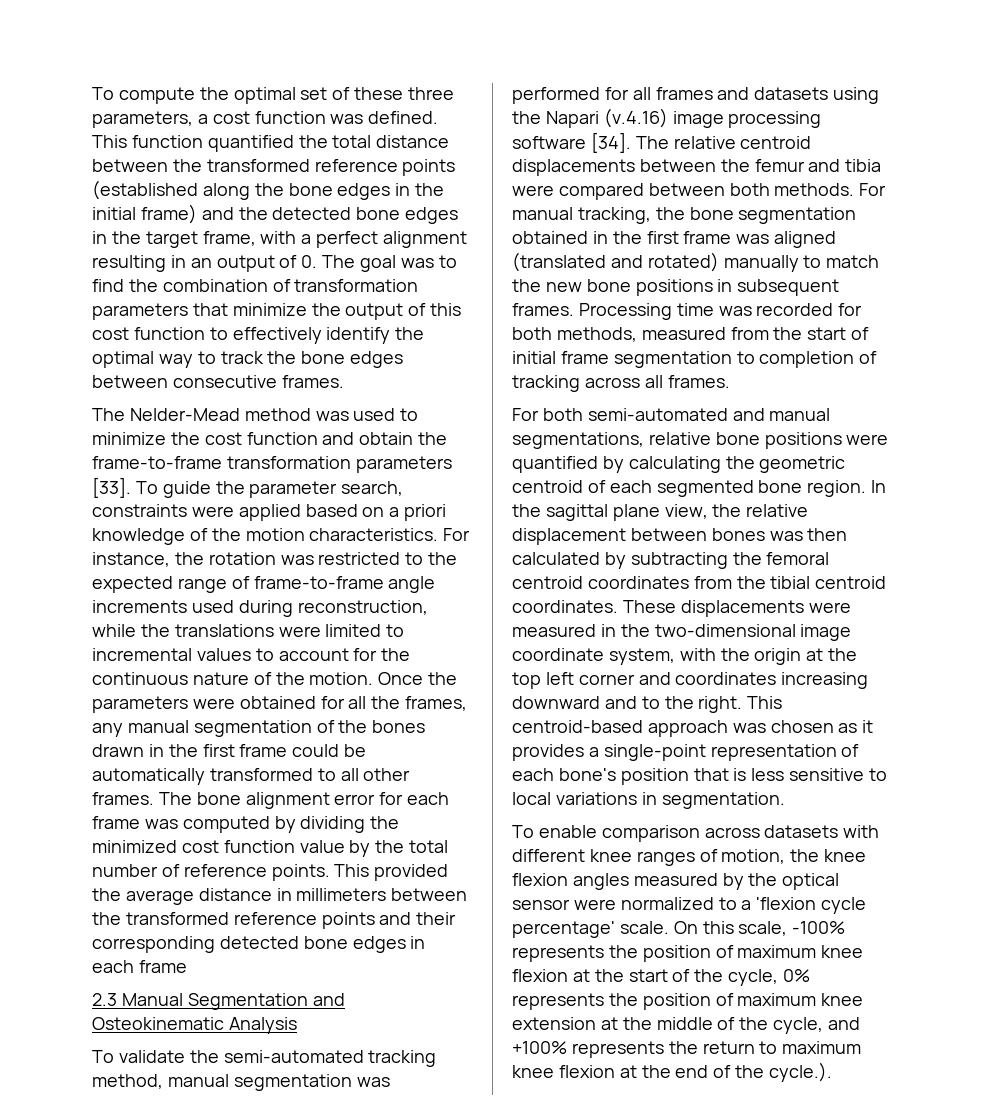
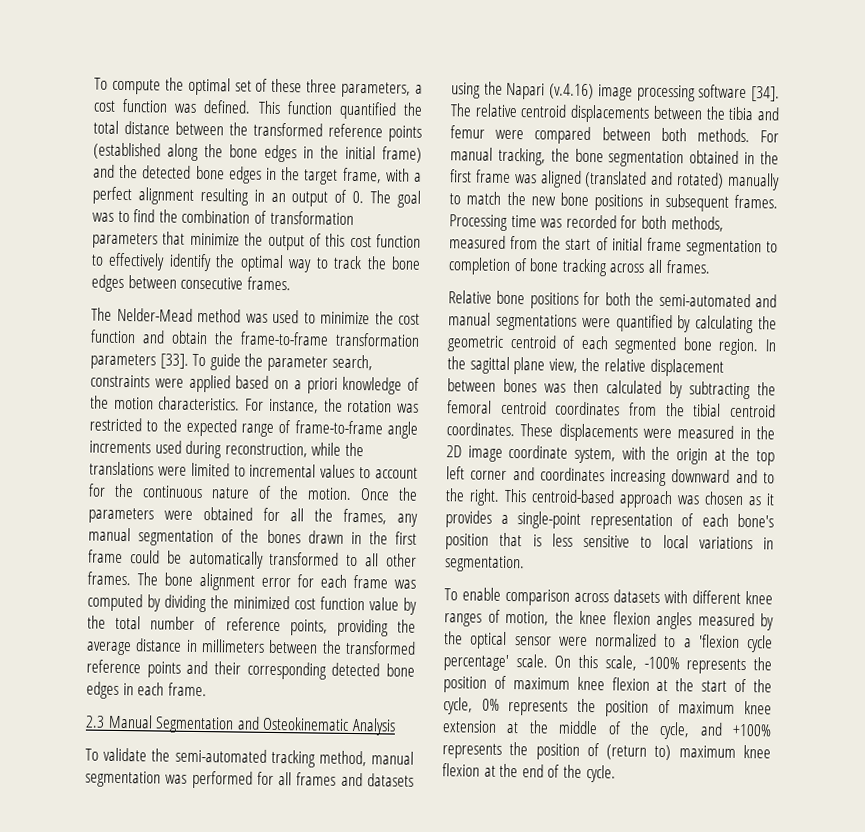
[271,864,449,881] points. This provided -> [289,618,389,637] points, providing
[138,960,187,973] frame -> [167,682,207,697] frame.
[754,159,882,172] femur and tibia -> [728,106,780,121] [450,125,485,139] tibia and femur
(878, 357) none -> [529,258,560,272] bone
[512,408,831,421] [512,432,842,449] For both semi-automated and manual segmentations, relative bone positions -> [448,290,777,309] [448,312,577,331] Relative bone positions for both the semi-automated and manual segmentations
[654,624,796,637] two-dimensional -> [446,445,462,458] 2D
[702,1041,778,1054] return to -> [535,743,672,761] position of (return to)
[769,1062,833,1082] cycle.). -> [585,765,616,783] cycle.

